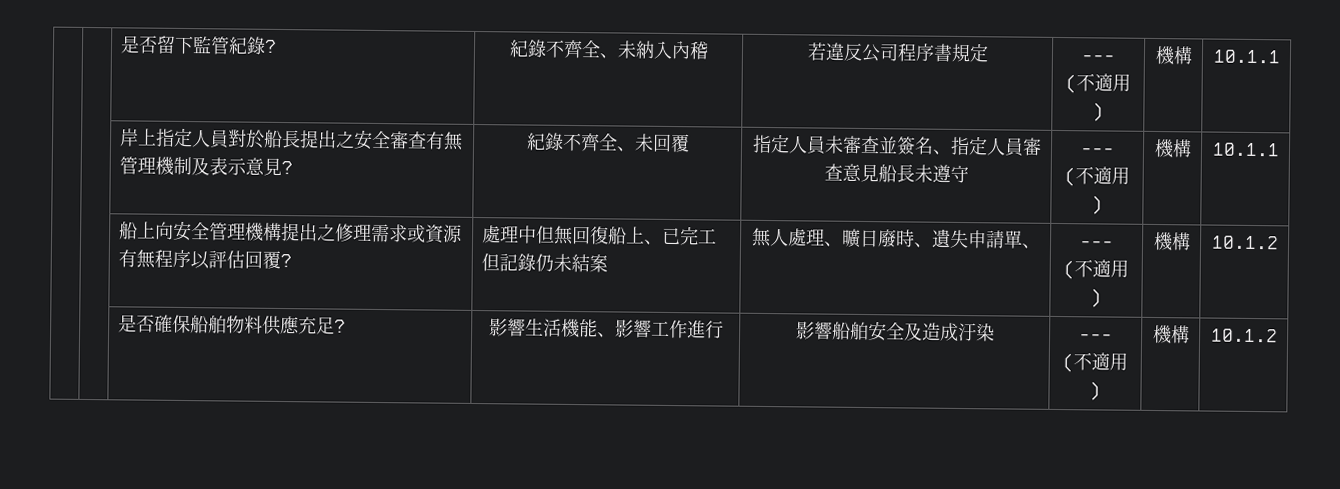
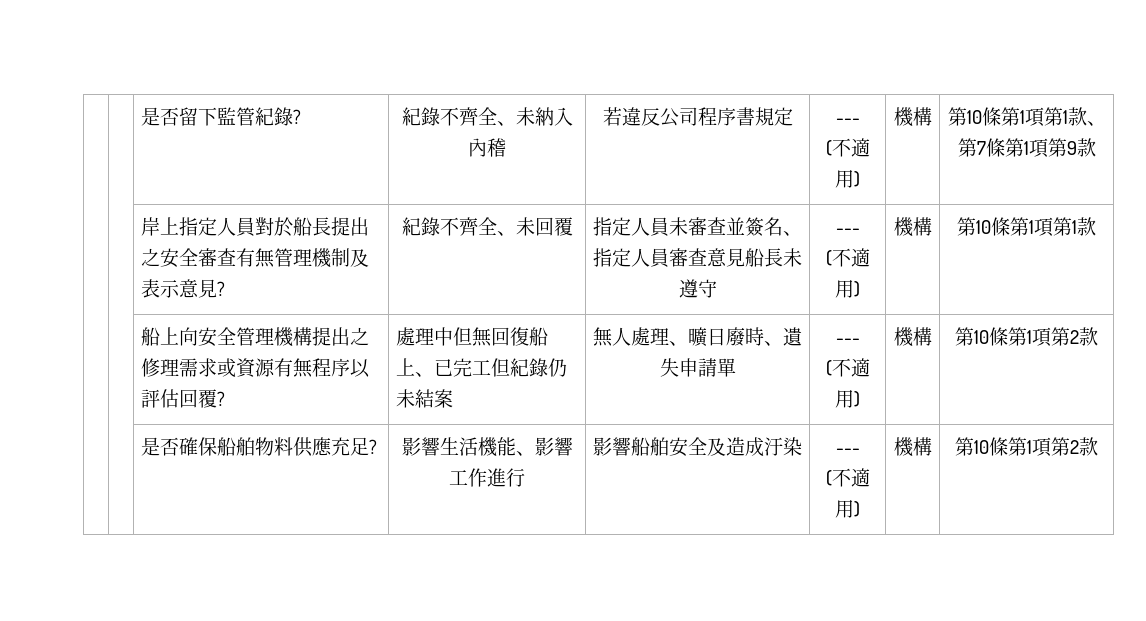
[1212,49,1281,64] 10.1.1 -> [947,107,1106,127] [957,138,1096,158] 第10條第1項第1款、第7條第1項第9款
[1211,142,1280,157] 10.1.1 -> [957,217,1096,237] 第10條第1項第1款
[499,253,519,272] 記 -> [509,358,529,377] 紀
[1020,243,1041,249] [1079,240,1114,248] [1063,259,1129,280] [1090,288,1102,308] [1152,231,1191,252] [1210,235,1279,250] 、 | --- // (不適用) | 機構 | 10.1.2 -> [835,338,860,344] [825,358,870,377] [835,390,860,408] [893,327,932,347] [955,327,1098,347] | --- // (不適用) | 機構 | 第10條第1項第2款
[1210,328,1278,343] 10.1.2 -> [955,437,1098,457] 第10條第1項第2款

